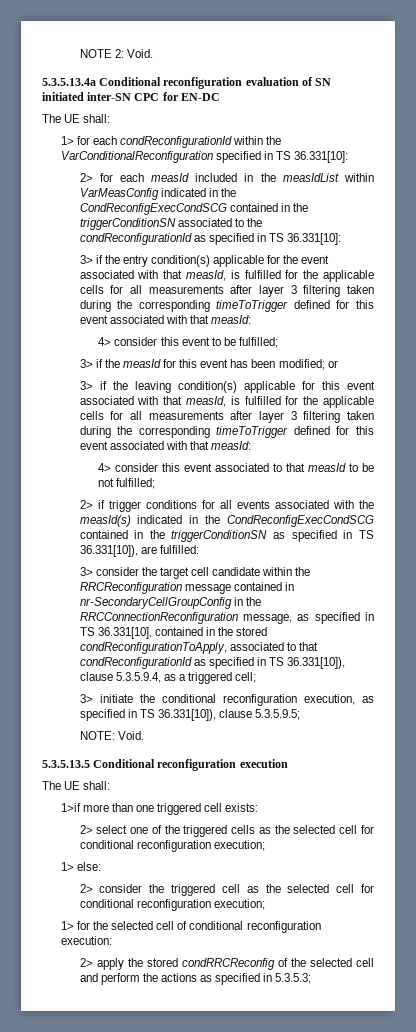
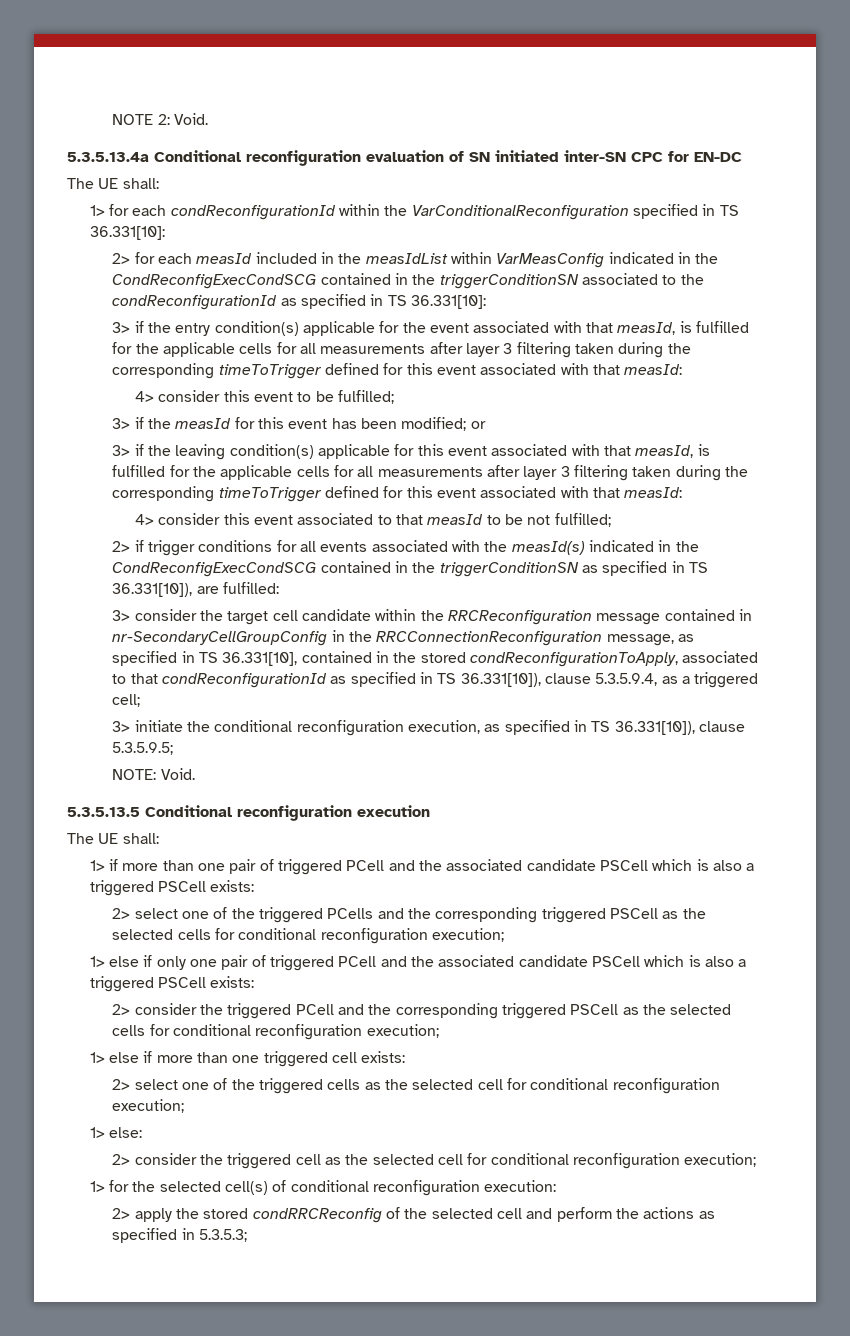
[60,803,81,812] 1>if -> [89,859,755,875] [89,880,255,896] [112,907,706,923] [112,928,505,944] [89,955,747,971] [89,976,255,992] [112,1003,732,1019] [112,1024,439,1040] [89,1051,153,1063] 1> if more than one pair of triggered PCell and the associated candidate PSCell which is also a triggered PSCell exists: // 2> select one of the triggered PCells and the corresponding triggered PSCell as the selected cells for conditional reconfiguration execution; // 1> else if only one pair of triggered PCell and the associated candidate PSCell which is also a triggered PSCell exists: // 2> consider the triggered PCell and the corresponding triggered PSCell as the selected cells for conditional reconfiguration execution; // 1> else if
[156,921,175,930] cell -> [224,1181,268,1195] cell(s)

